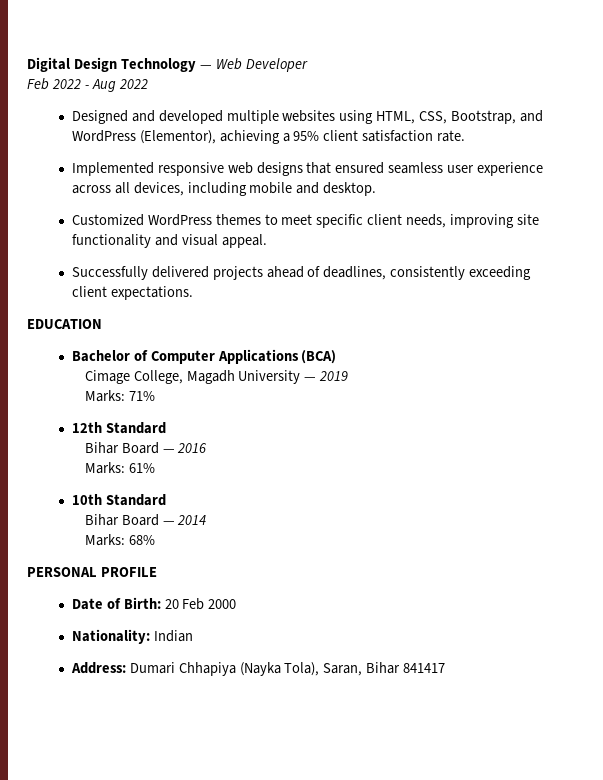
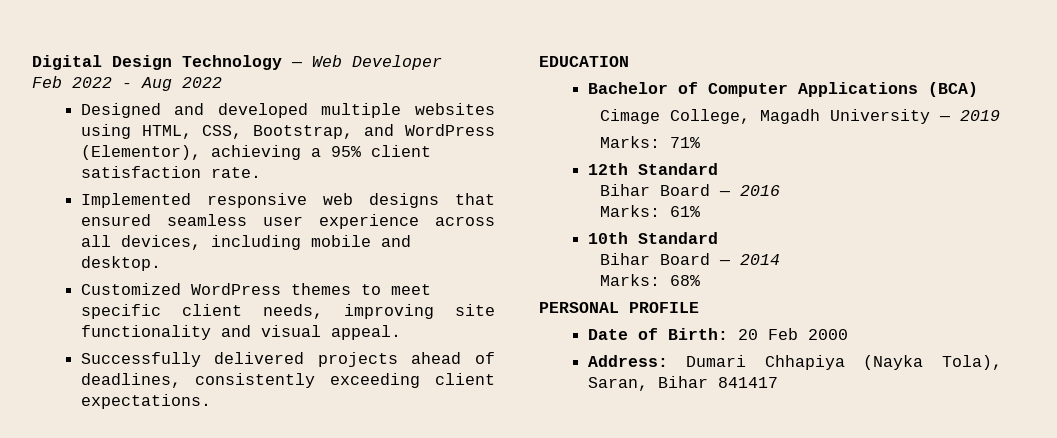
[71,629,193,644] // Nationality: Indian -> (848, 334) none

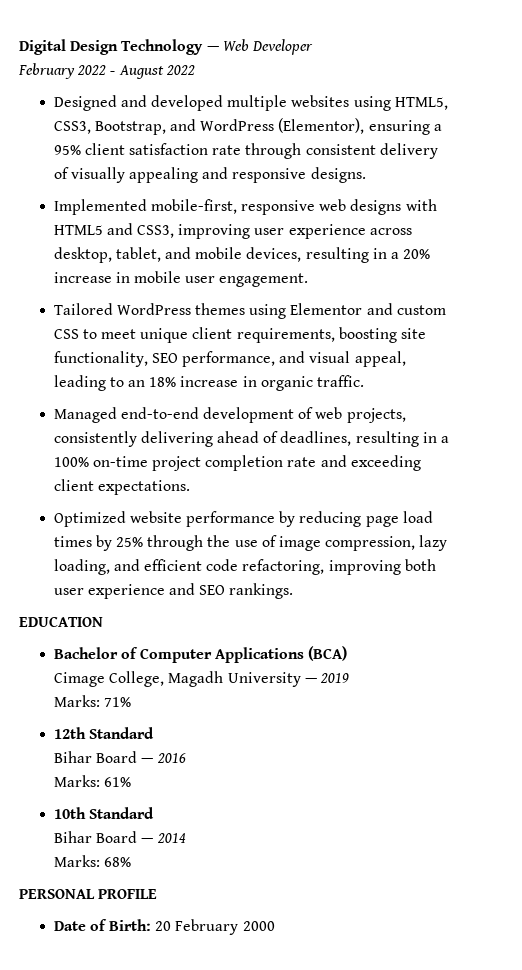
[32,76,62,88] Feb -> [18,63,75,79] February
[141,77,172,91] Aug -> [118,65,164,79] August
[141,125,243,139] HTML, CSS, -> [394,97,448,110] [53,121,91,134] HTML5, CSS3,
[210,145,301,160] achieving -> [368,120,430,135] ensuring
[210,167,261,178] rate. -> [212,143,438,159] [53,167,366,183] rate through consistent delivery of visually appealing and responsive designs.
(191, 200) none -> [150,199,237,214] mobile-first,
[455,193,495,205] [80,214,495,229] [80,235,411,250] [80,256,161,271] [80,283,431,295] [80,304,495,319] [80,325,401,340] [80,352,495,367] [80,373,495,388] [80,394,211,409] that ensured seamless user experience across all devices, including mobile and desktop. // Customized WordPress themes to meet specific client needs, improving site functionality and visual appeal. // Successfully delivered projects ahead of deadlines, consistently exceeding client expectations. -> [405,199,437,211] [53,223,412,239] [53,247,431,263] [53,271,309,287] [53,303,446,319] [53,327,426,343] [53,351,406,367] [53,375,364,391] [53,407,406,423] [53,431,449,447] [53,455,421,471] [53,479,190,495] [53,511,433,527] [53,535,448,551] [53,559,436,575] [53,583,294,599] with HTML5 and CSS3, improving user experience across desktop, tablet, and mobile devices, resulting in a 20% increase in mobile user engagement. // Tailored WordPress themes using Elementor and custom CSS to meet unique client requirements, boosting site functionality, SEO performance, and visual appeal, leading to an 18% increase in organic traffic. // Managed end-to-end development of web projects, consistently delivering ahead of deadlines, resulting in a 100% on-time project completion rate and exceeding client expectations. // Optimized website performance by reducing page load times by 25% through the use of image compression, lazy loading, and efficient code refactoring, improving both user experience and SEO rankings.
[767,328,798,340] Feb -> [175,919,239,935] February
[587,355,1002,370] [587,376,778,391] // Address: Dumari Chhapiya (Nayka Tola), Saran, Bihar 841417 -> (275, 926) none

